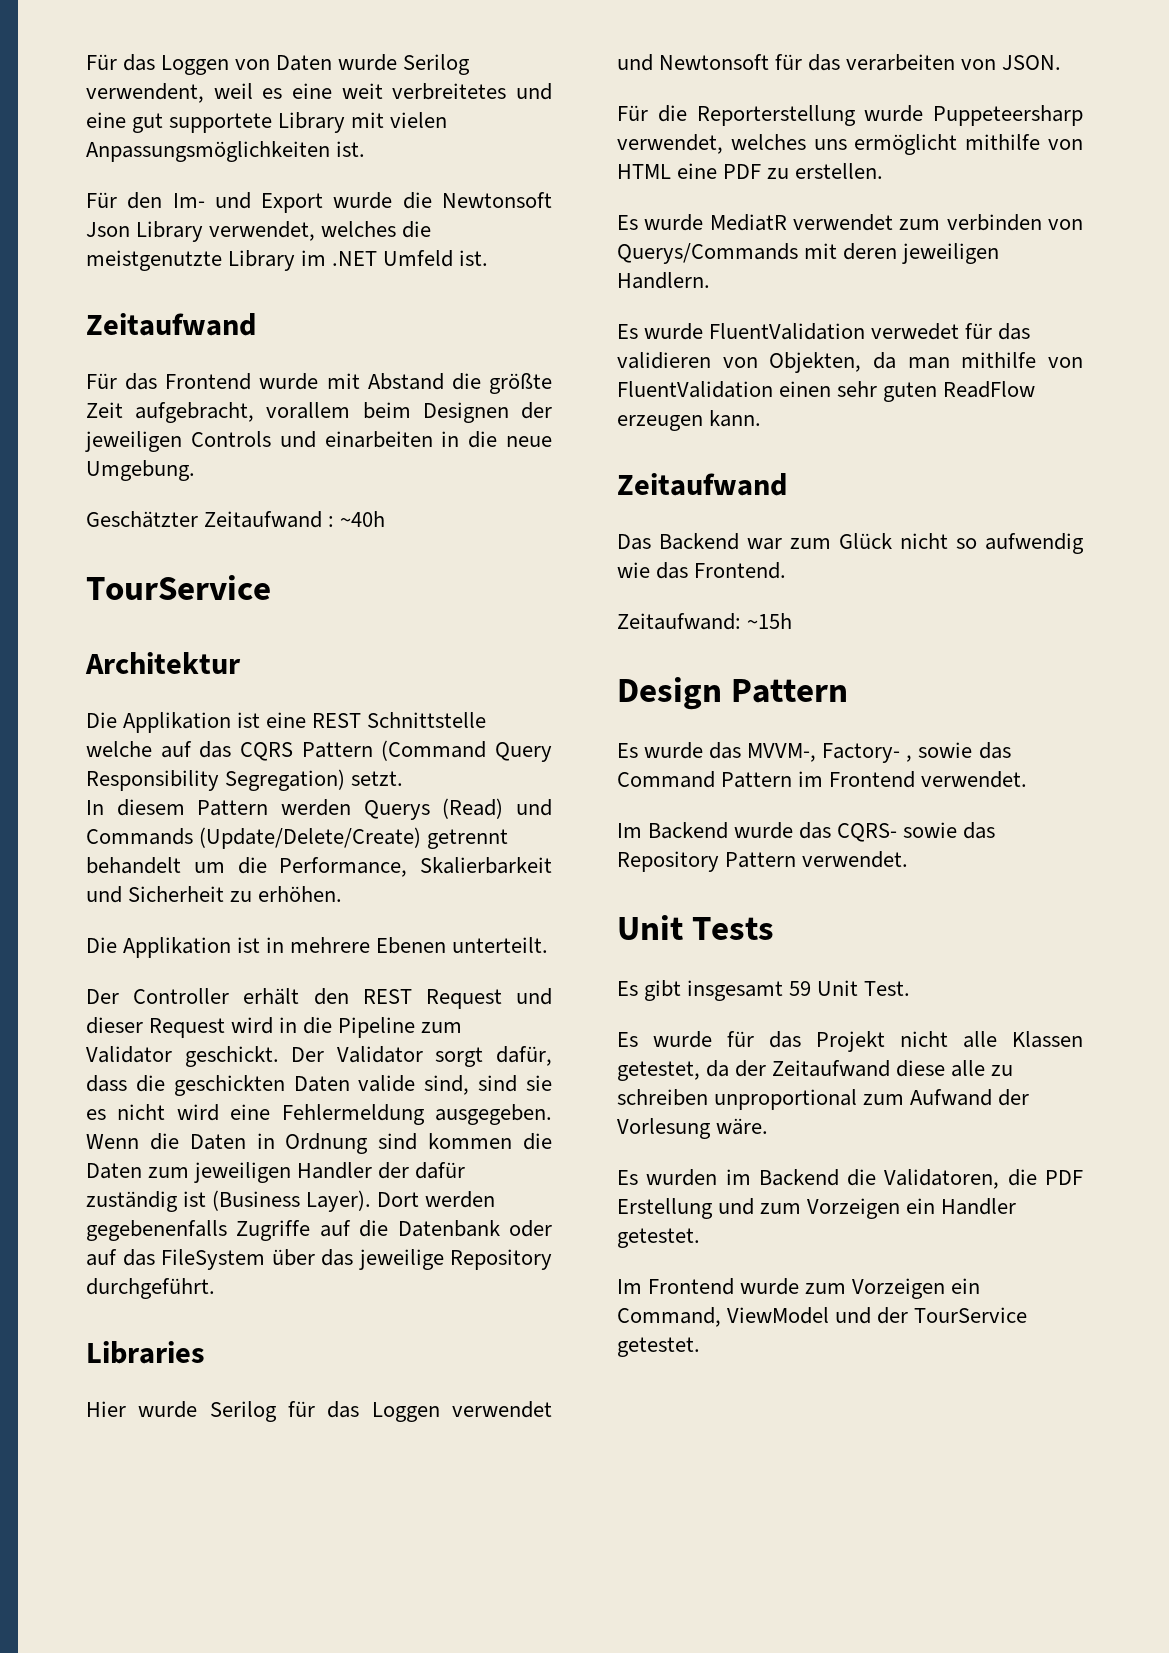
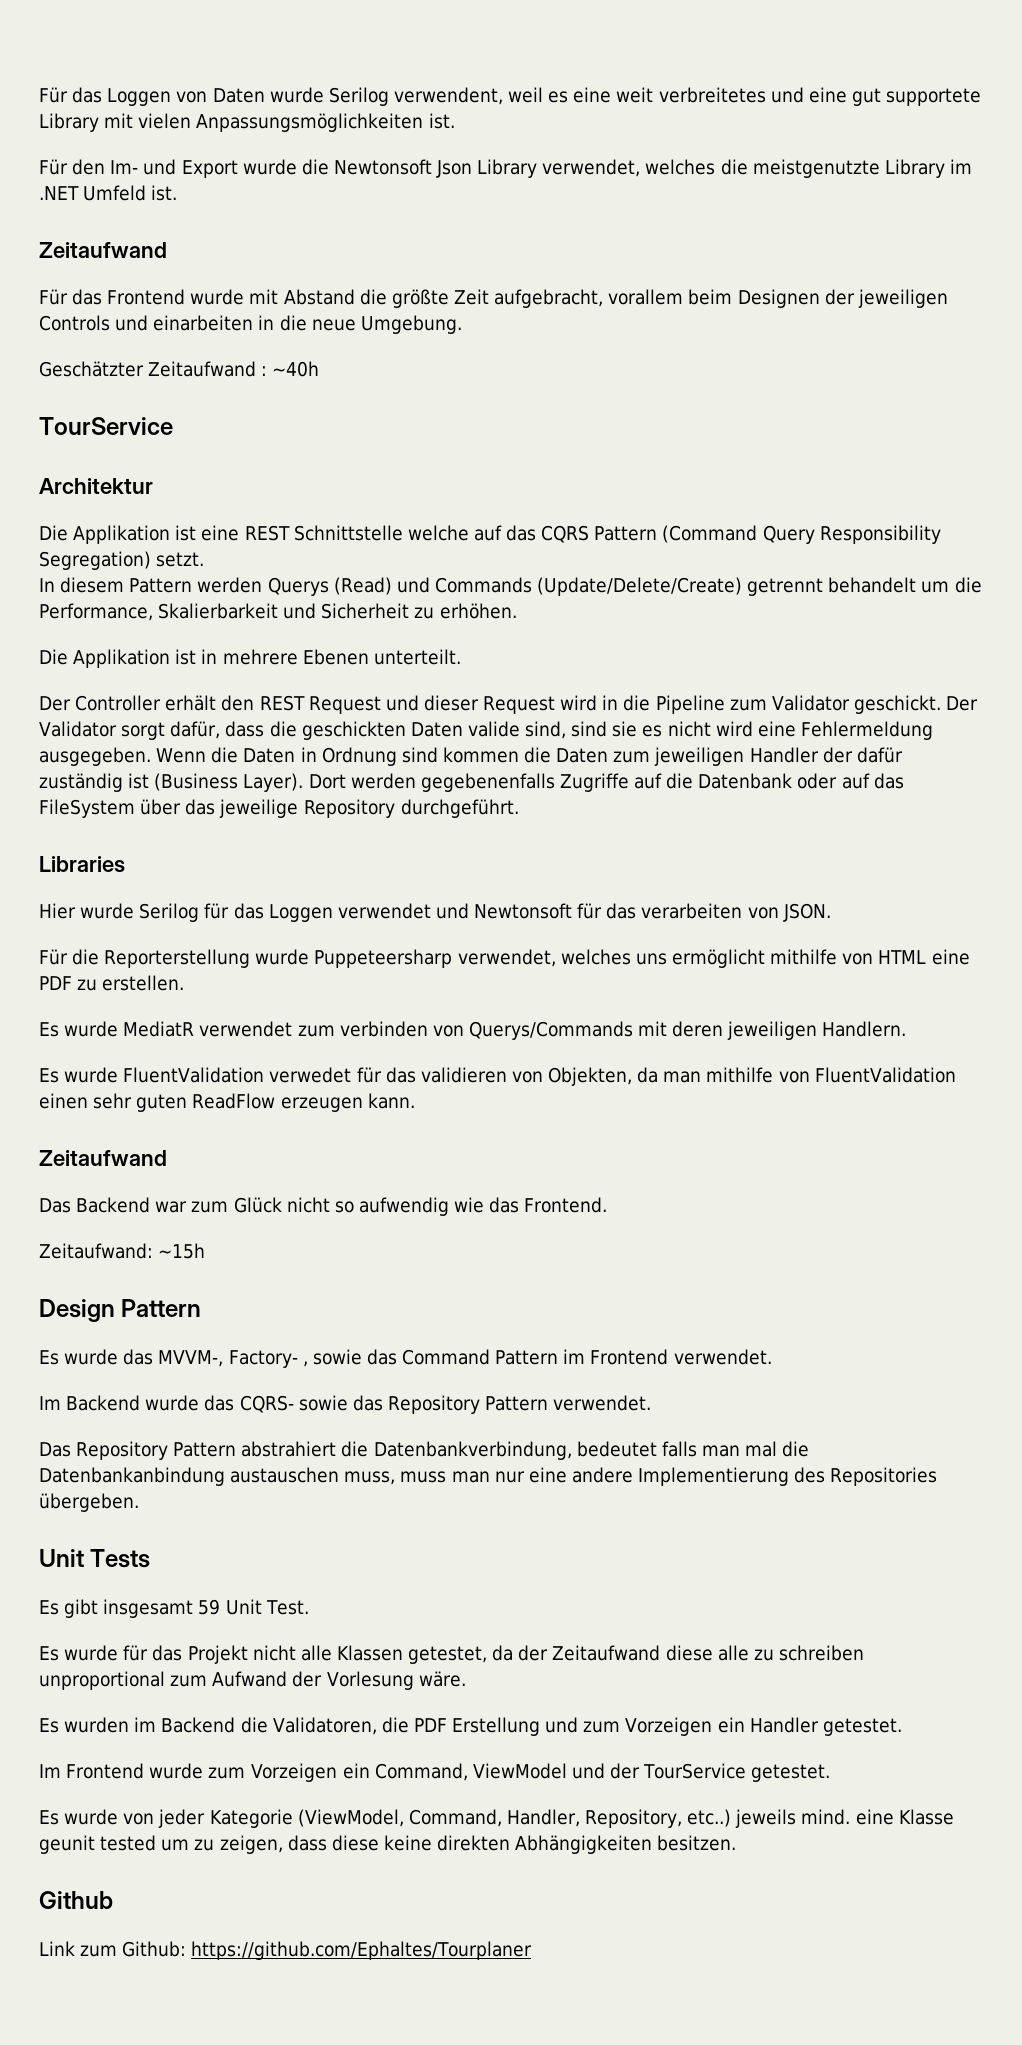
(909, 859) none -> [39,1441,810,1460] [39,1467,938,1486] [39,1493,139,1512] // Das Repository Pattern abstrahiert die Datenbankverbindung, bedeutet falls man mal die Datenbankanbindung austauschen muss, muss man nur eine andere Implementierung des Repositories übergeben.
(700, 1347) none -> [39,1809,954,1828] [39,1835,737,1854] [39,1891,113,1909] [39,1941,533,1960] // Es wurde von jeder Kategorie (ViewModel, Command, Handler, Repository, etc..) jeweils mind. eine Klasse geunit tested um zu zeigen, dass diese keine direkten Abhängigkeiten besitzen. // Github // Link zum Github: https://github.com/Ephaltes/Tourplaner

